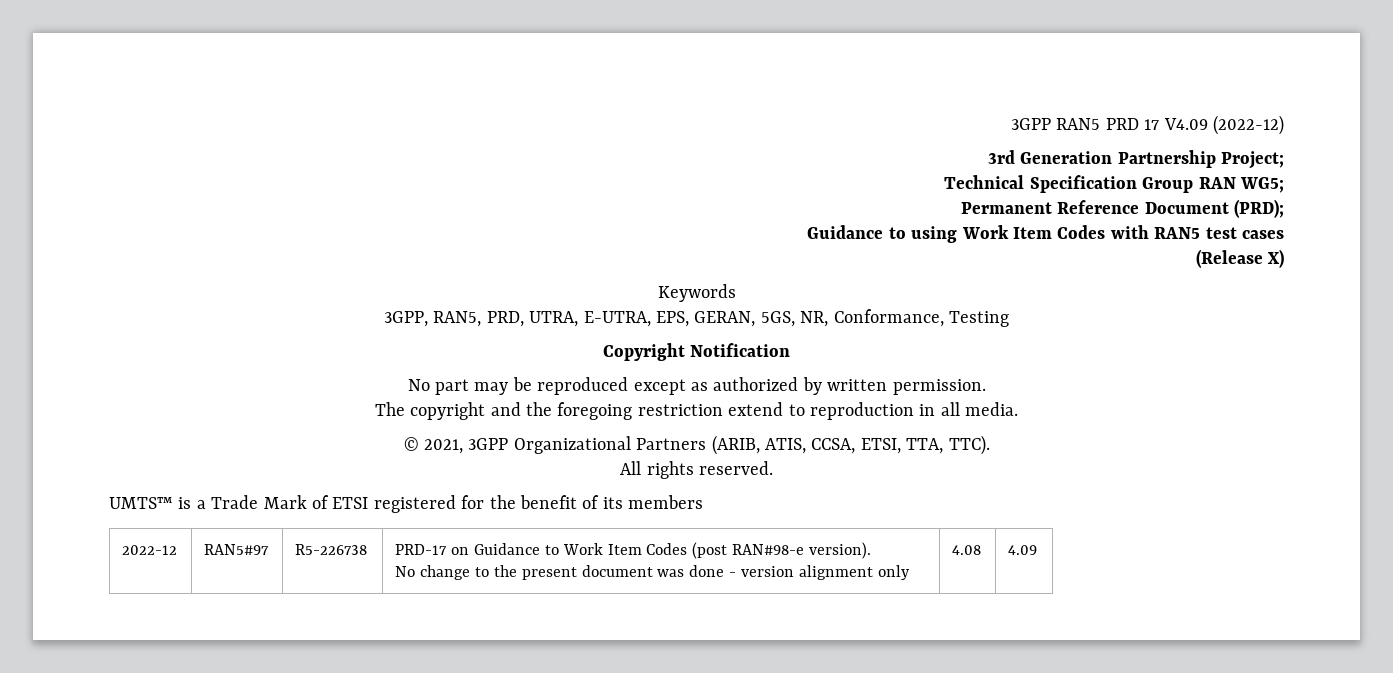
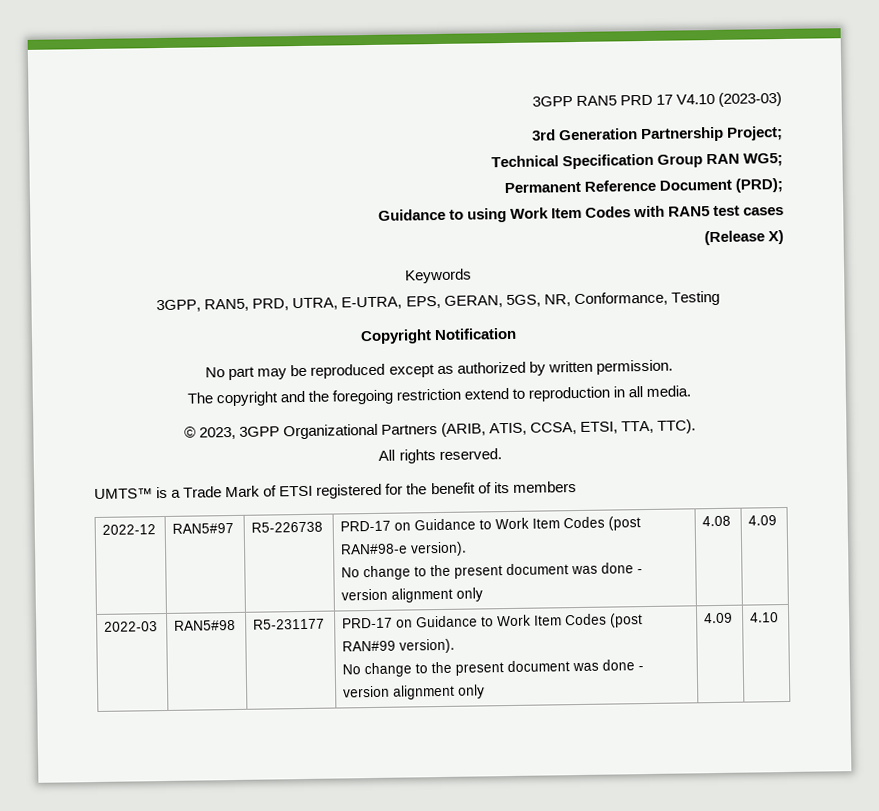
[1163,115,1285,135] V4.09 (2022-12) -> [675,92,782,107] V4.10 (2023-03)
[423,439,463,454] 2021, -> [198,426,236,440] 2023,
(1038, 550) none -> [104,621,159,632] [174,619,237,631] [253,618,326,630] [342,613,644,629] [342,638,456,654] [342,659,645,678] [343,684,486,700] [704,612,734,624] [750,612,780,623] // 2022-03 | RAN5#98 | R5-231177 | PRD-17 on Guidance to Work Item Codes (post RAN#99 version). // No change to the present document was done - version alignment only | 4.09 | 4.10

